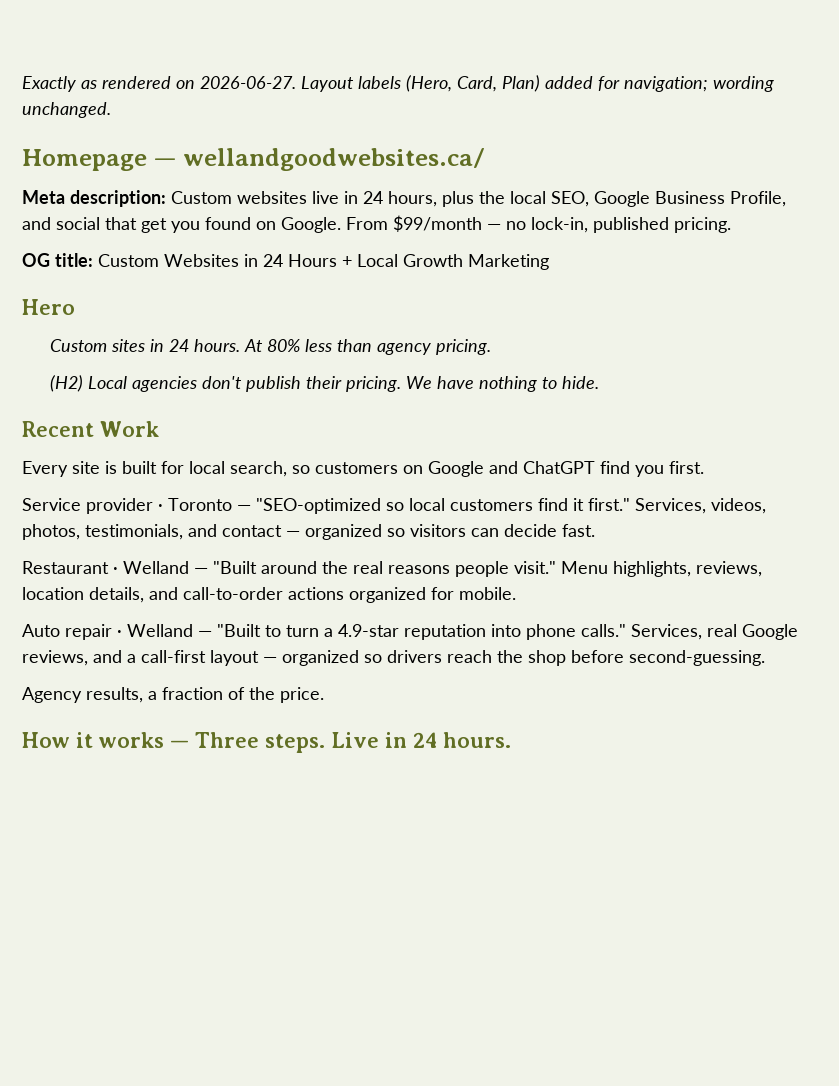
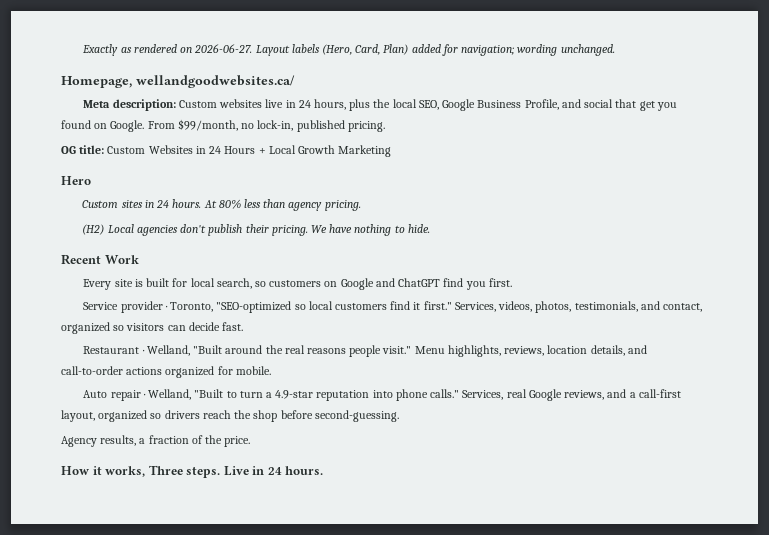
[22,149,176,171] Homepage — -> [61,76,132,88] Homepage,
[393,215,501,232] $99/month — -> [177,119,238,131] $99/month,
[168,498,251,511] Toronto — -> [170,302,214,312] Toronto,
[222,525,300,537] contact — -> [663,303,703,312] contact,
[123,561,208,574] Welland — -> [146,345,190,356] Welland,
[127,624,212,637] Welland — -> [148,389,192,400] Welland,
[210,650,277,666] layout — -> [61,410,95,422] layout,
[99,732,189,748] works — -> [105,466,146,477] works,

